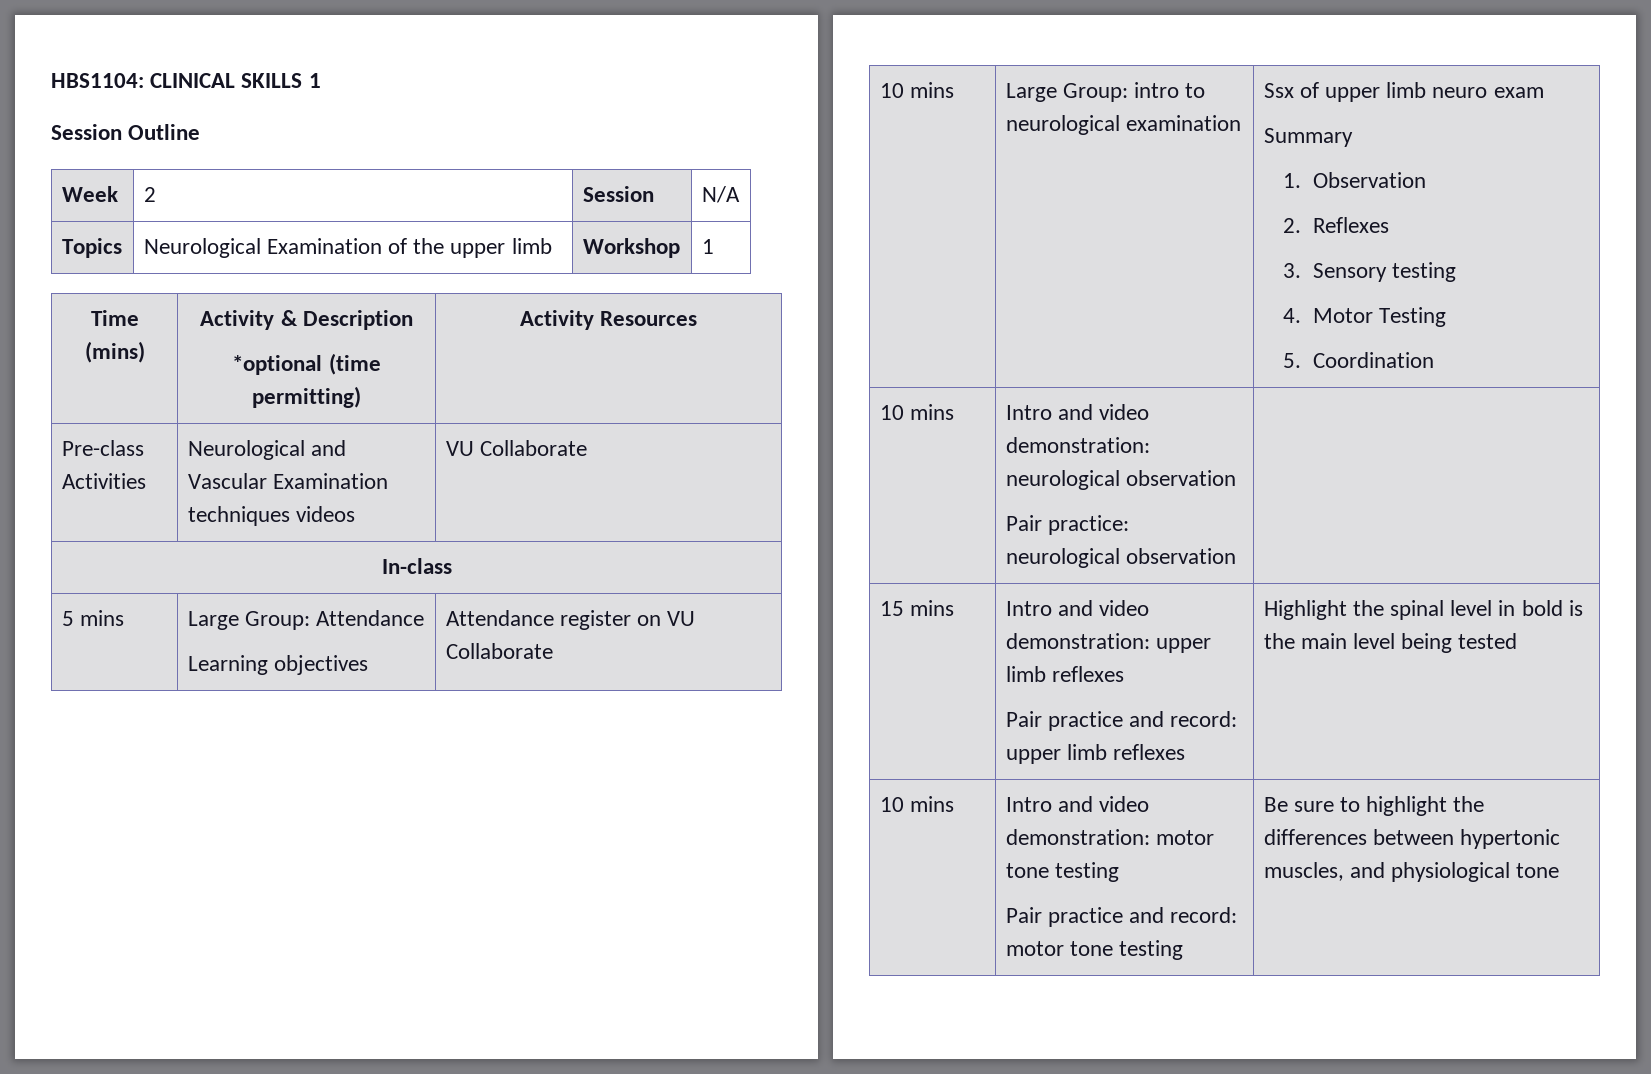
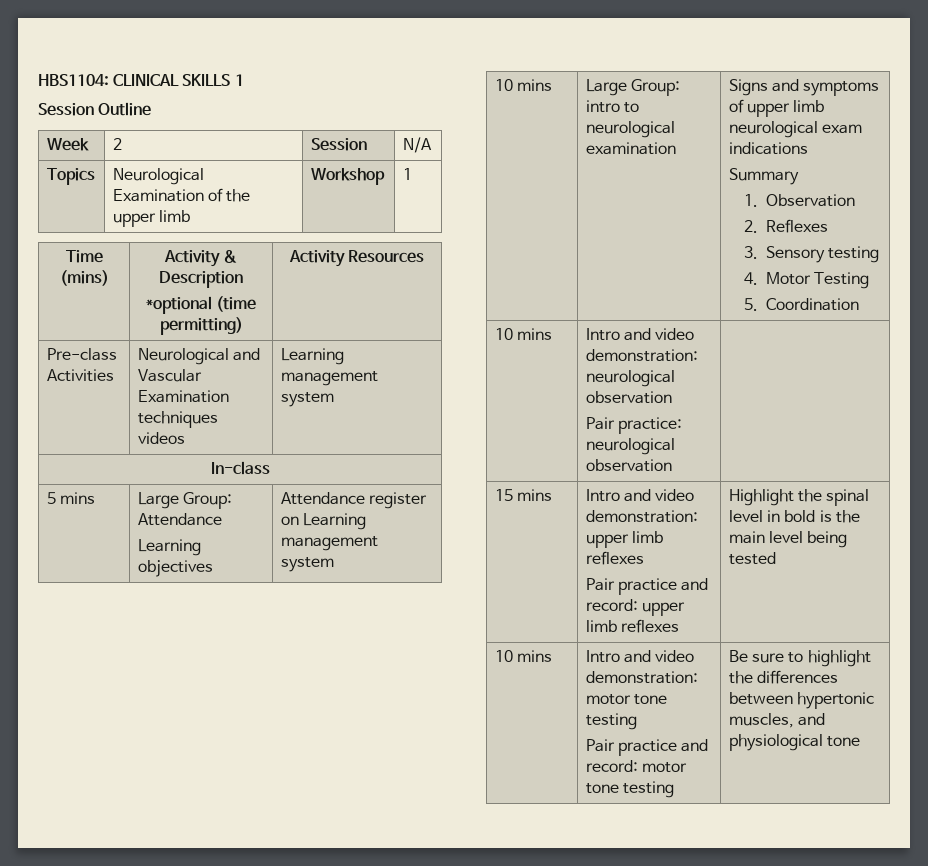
[445,440,587,456] VU Collaborate -> [280,348,344,365] [280,371,378,386] [280,392,334,407] Learning management system
[667,611,696,626] [445,643,553,659] VU Collaborate -> [303,513,367,530] [280,536,378,551] [280,557,334,572] Learning management system
[1263,83,1294,98] Ssx -> [728,79,880,96] Signs and symptoms
[1432,87,1488,98] neuro -> [728,121,818,138] neurological
(1544, 92) none -> [728,142,808,155] indications

